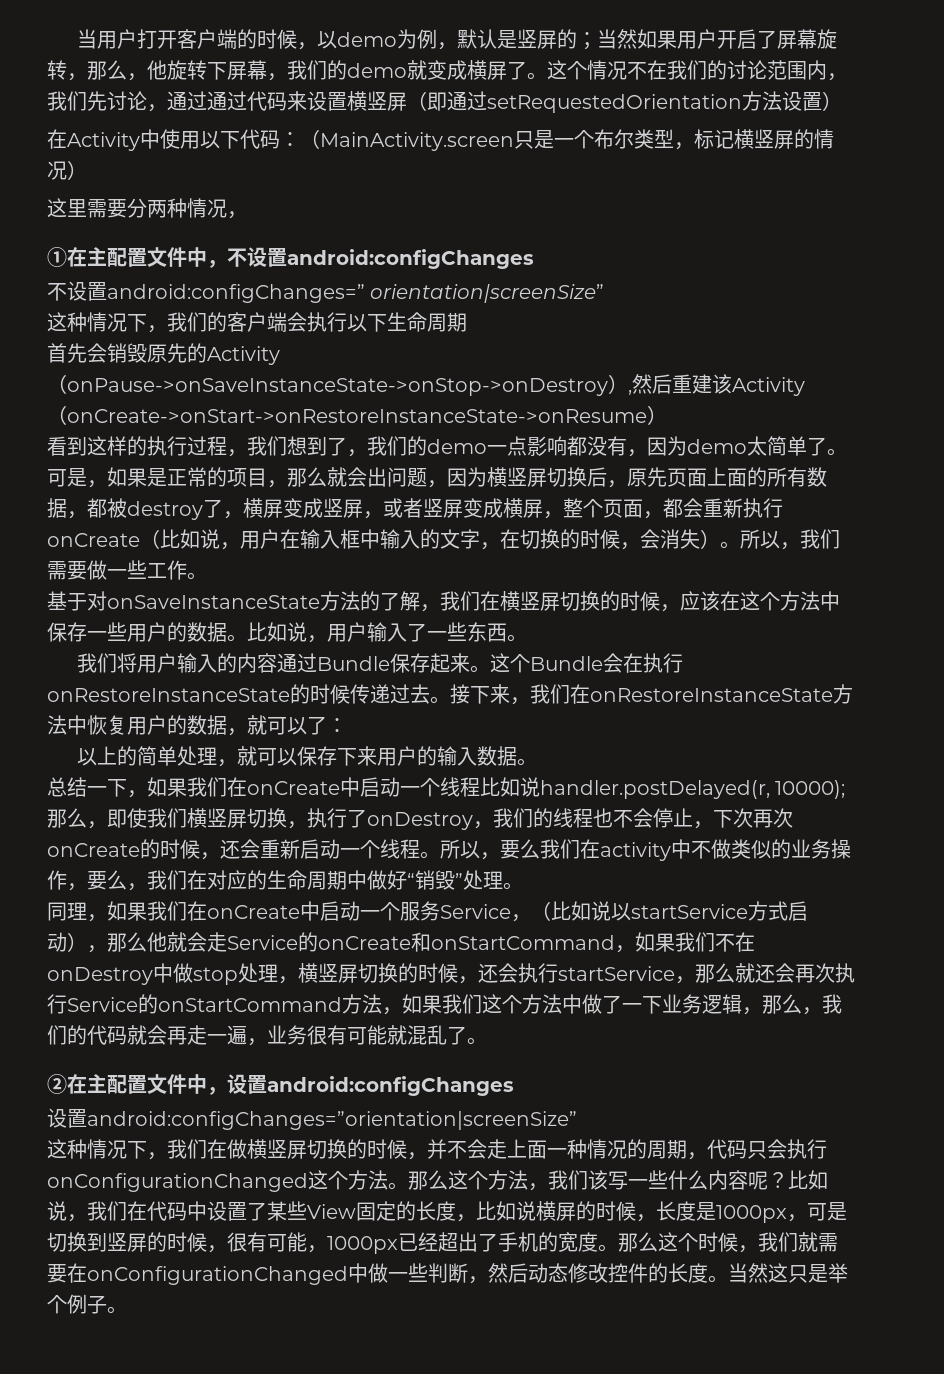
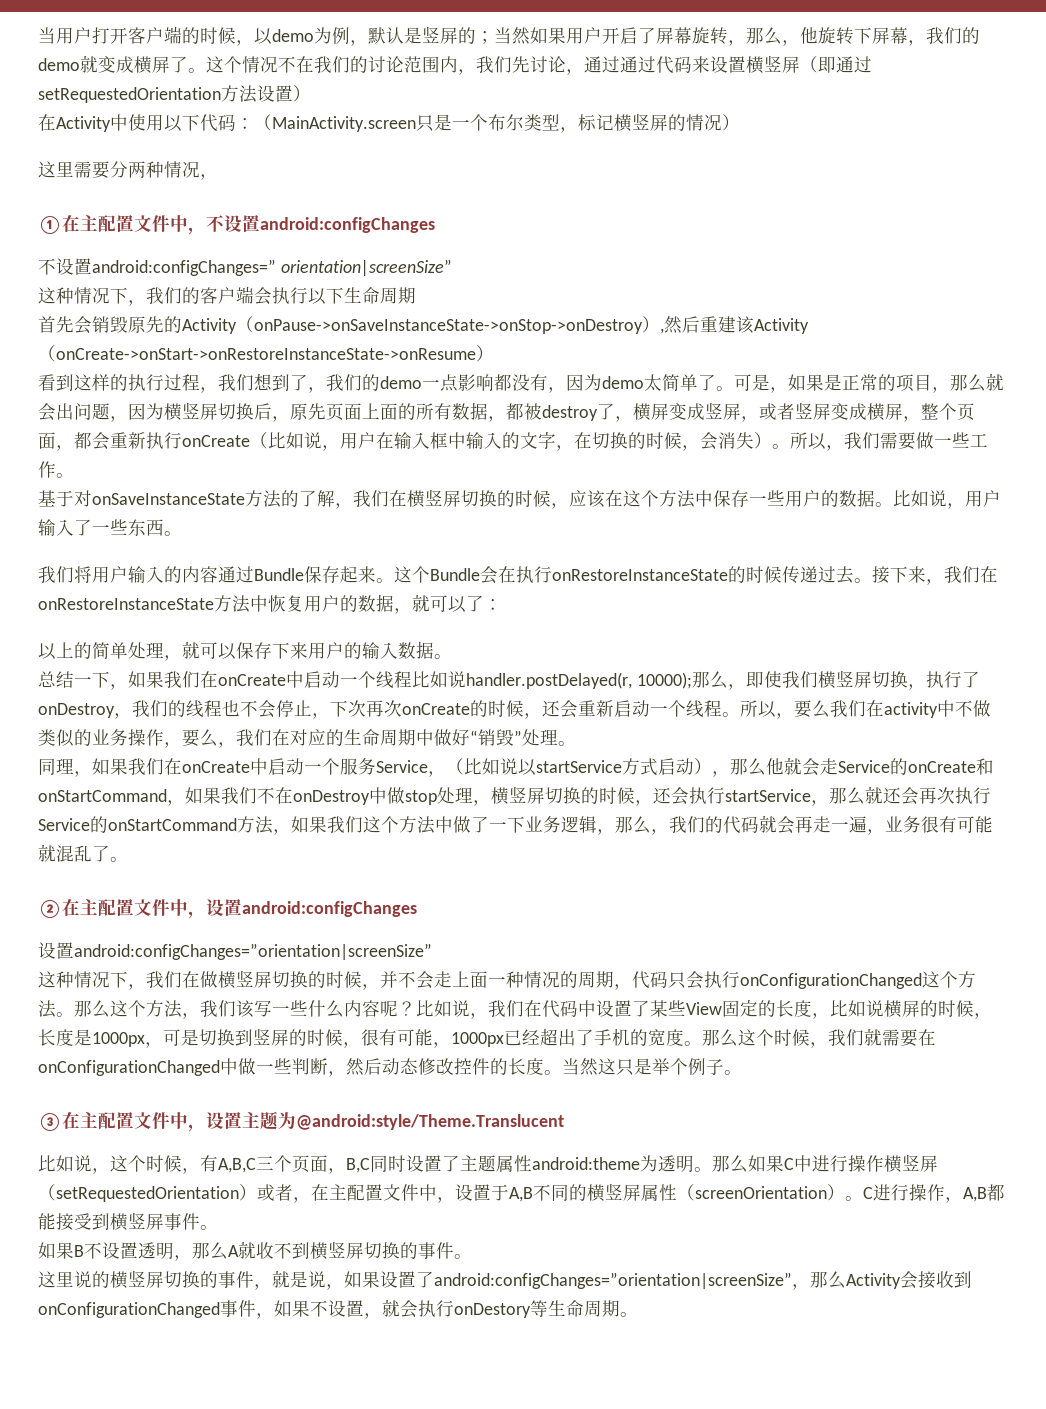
(127, 1310) none -> [38,1111,564,1132] [38,1154,938,1174] [38,1183,1005,1203] [38,1212,218,1231] [38,1241,472,1261] [38,1270,972,1290] [38,1299,638,1319] // ③在主配置文件中，设置主题为@android:style/Theme.Translucent // 比如说，这个时候，有A,B,C三个页面，B,C同时设置了主题属性android:theme为透明。那么如果C中进行操作横竖屏（setRequestedOrientation）或者，在主配置文件中，设置于A,B不同的横竖屏属性（screenOrientation）。C进行操作，A,B都能接受到横竖屏事件。 // 如果B不设置透明，那么A就收不到横竖屏切换的事件。 // 这里说的横竖屏切换的事件，就是说，如果设置了android:configChanges=”orientation|screenSize”，那么Activity会接收到onConfigurationChanged事件，如果不设置，就会执行onDestory等生命周期。

